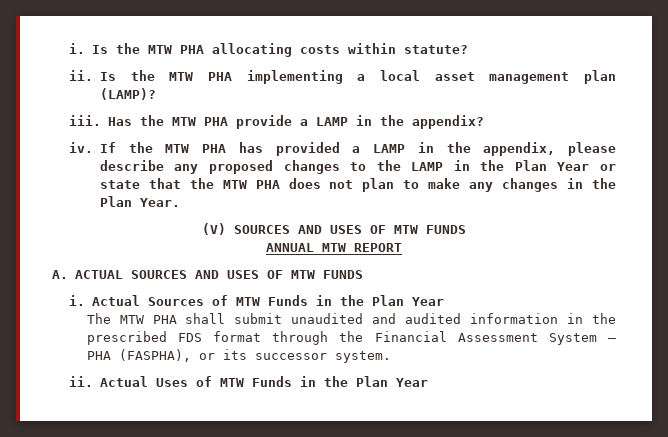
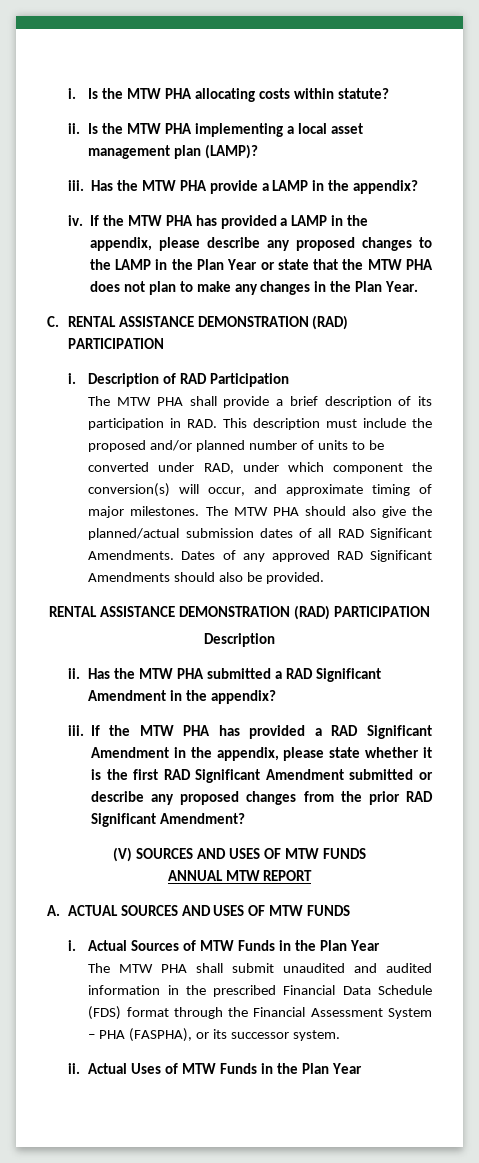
(180, 202) none -> [47,315,349,330] [67,338,164,349] [67,373,290,387] [88,396,432,408] [88,418,432,430] [88,440,384,452] [88,462,432,474] [88,483,433,497] [88,506,432,518] [88,528,432,540] [88,550,432,562] [88,572,325,584] [49,605,430,620] [204,633,275,647] [67,668,381,682] [88,690,277,704] [67,725,432,739] [90,747,433,761] [90,769,433,783] [90,791,434,805] [90,813,245,827] // C. RENTAL ASSISTANCE DEMONSTRATION (RAD) PARTICIPATION // i. Description of RAD Participation // The MTW PHA shall provide a brief description of its participation in RAD. This description must include the proposed and/or planned number of units to be converted under RAD, under which component the conversion(s) will occur, and approximate timing of major milestones. The MTW PHA should also give the planned/actual submission dates of all RAD Significant Amendments. Dates of any approved RAD Significant Amendments should also be provided. // RENTAL ASSISTANCE DEMONSTRATION (RAD) PARTICIPATION // Description // ii. Has the MTW PHA submitted a RAD Significant Amendment in the appendix? // iii. If the MTW PHA has provided a RAD Significant Amendment in the appendix, please state whether it is the first RAD Significant Amendment submitted or describe any proposed changes from the prior RAD Significant Amendment?
[177,333,202,342] FDS -> [283,985,432,995] [88,1006,122,1020] Financial Data Schedule (FDS)

